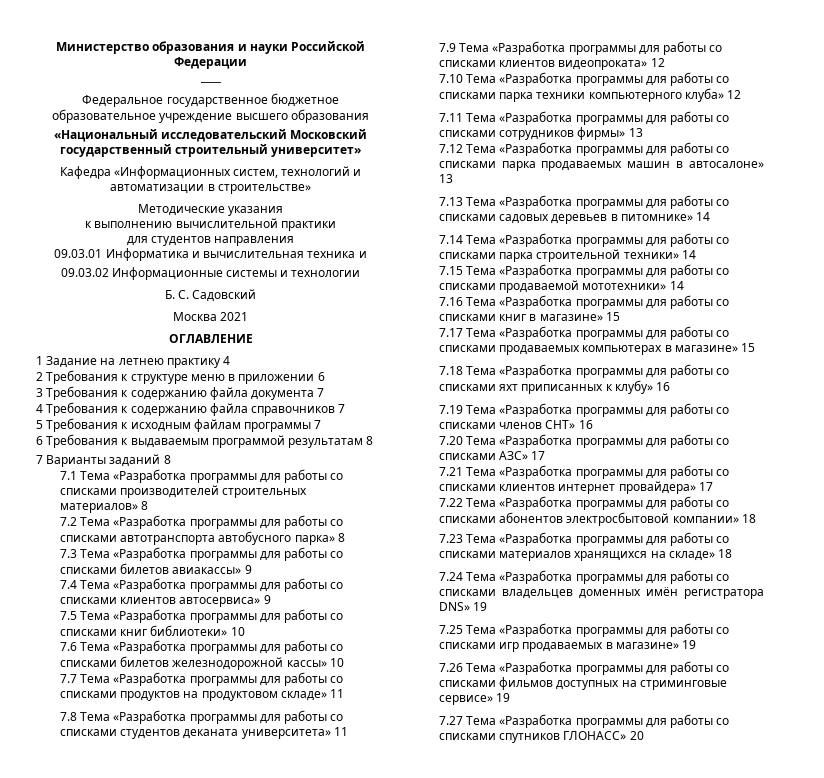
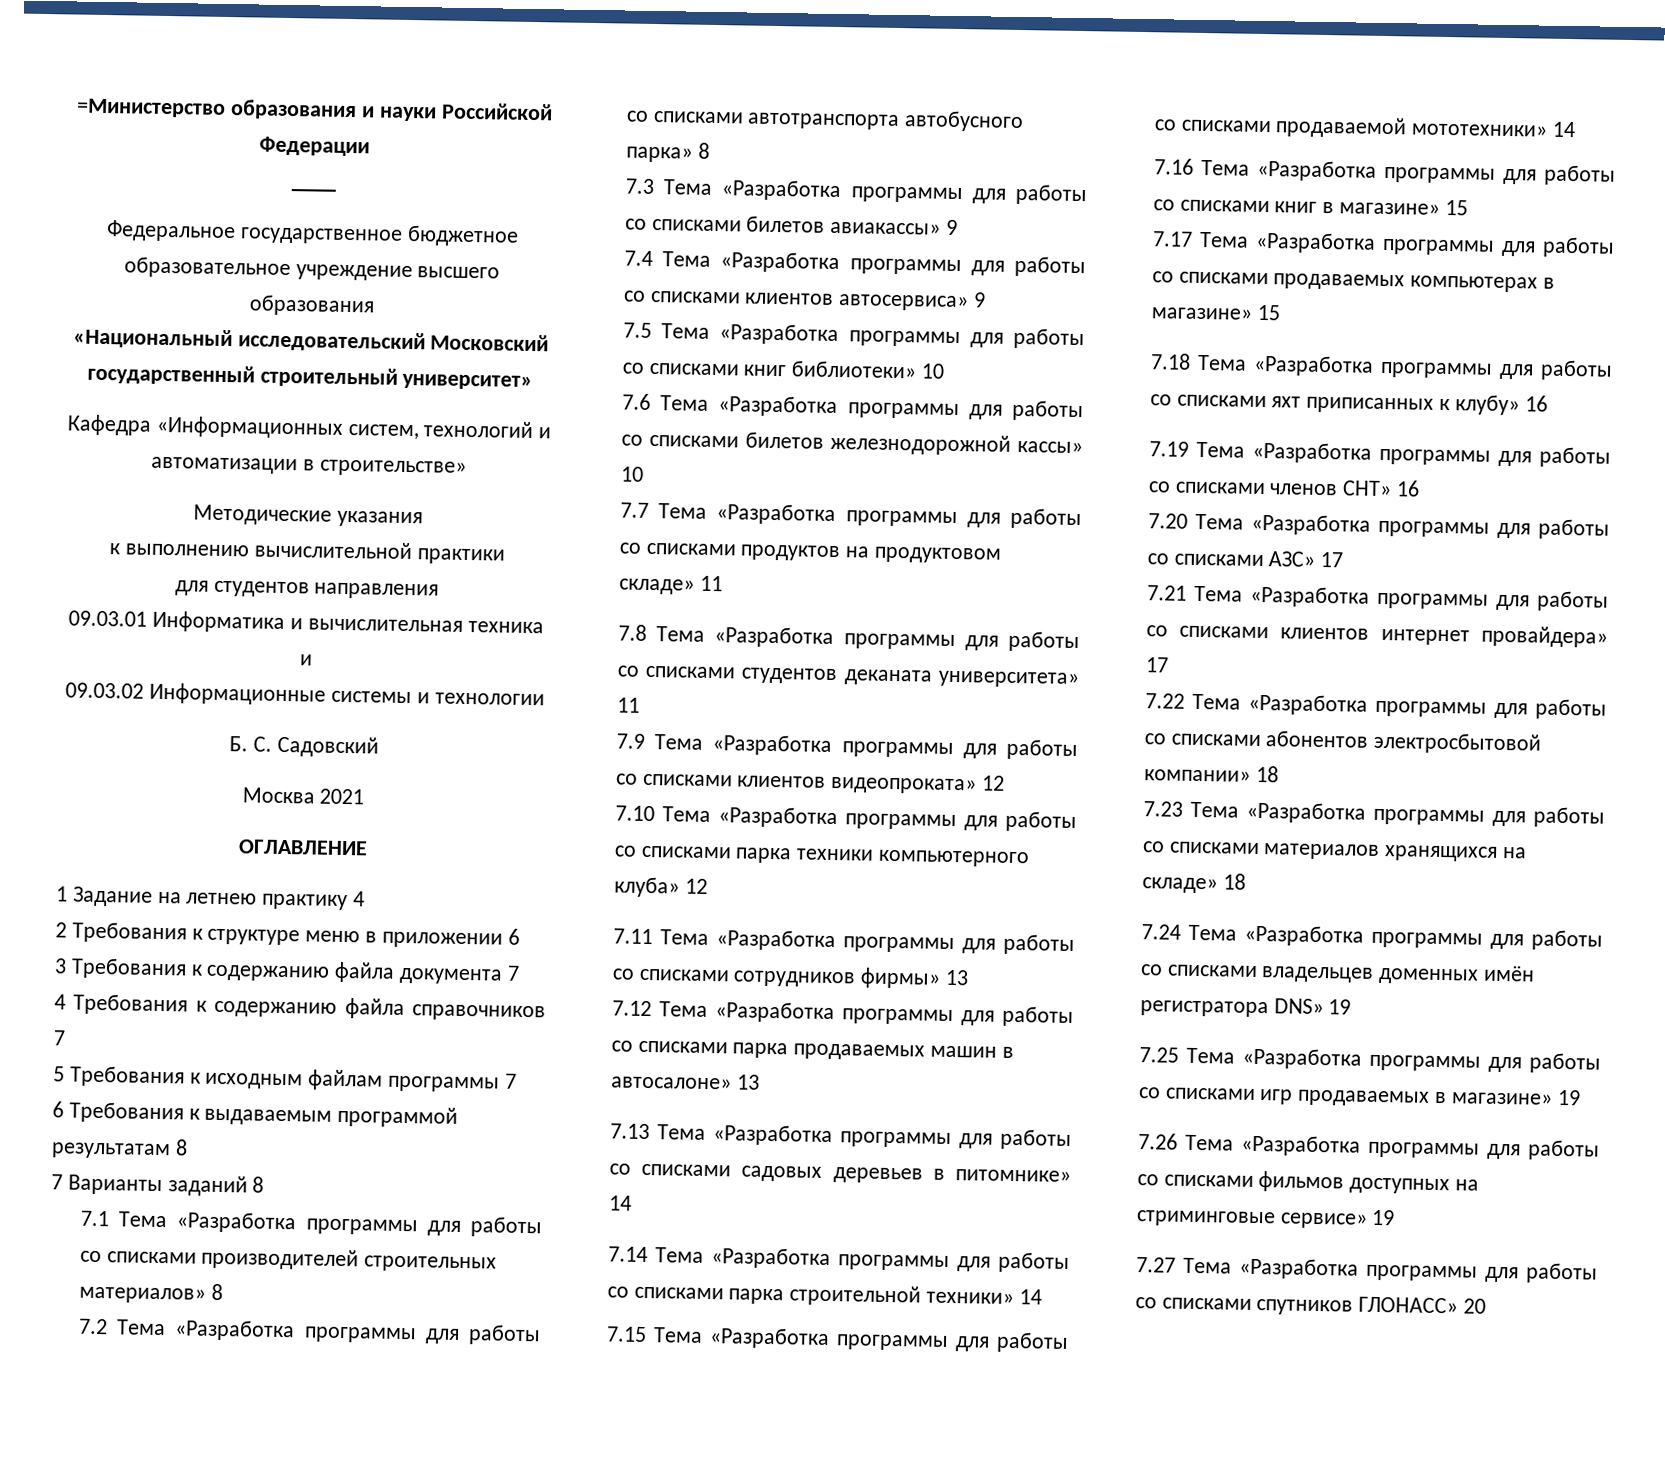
[56,42,150,54] Министерство -> [76,98,227,118] =Министерство

